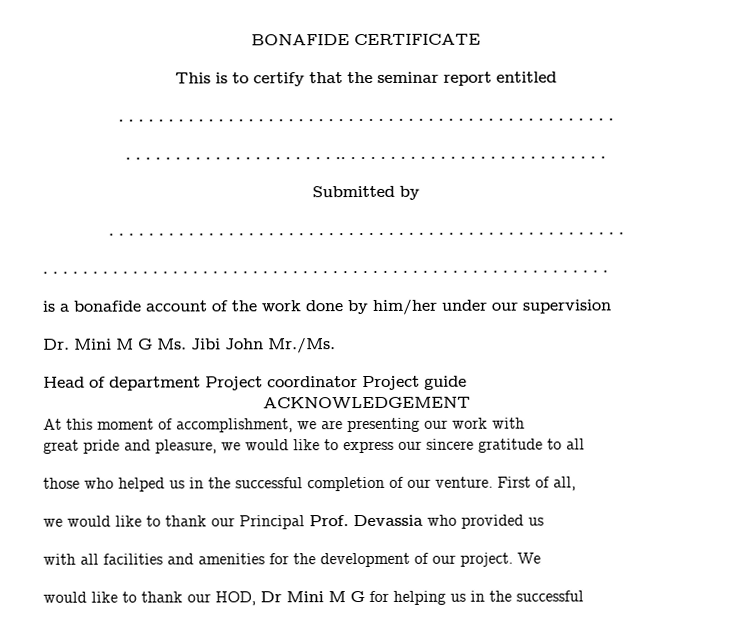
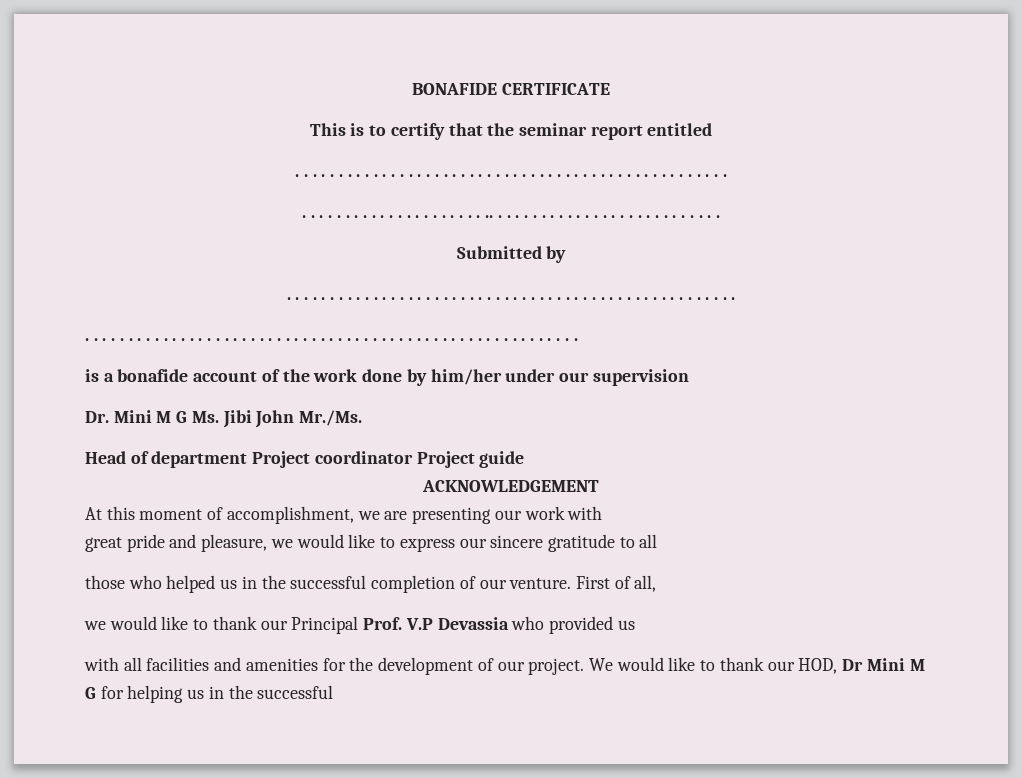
(349, 521) none -> [405,618,433,630] V.P
(541, 558) // -> (613, 664) none

